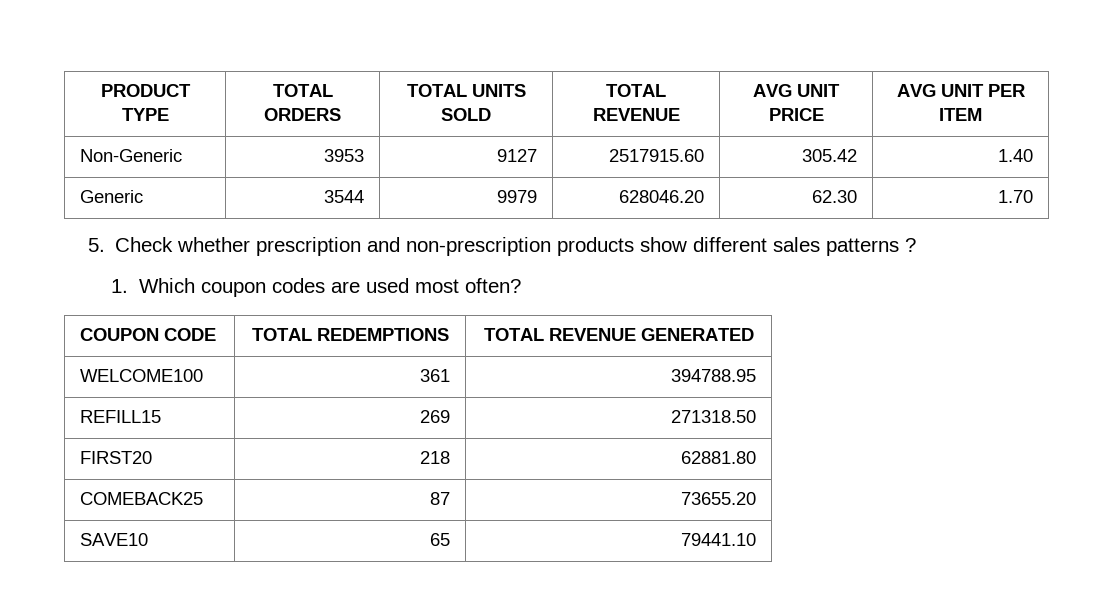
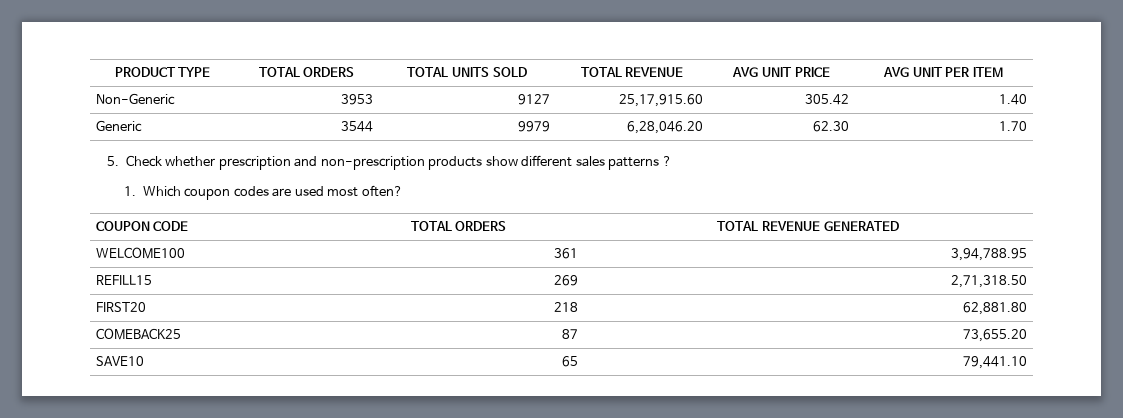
[609,149,705,162] 2517915.60 -> [619,94,704,107] 25,17,915.60
[619,190,705,203] 628046.20 -> [627,121,704,134] 6,28,046.20
[316,328,449,341] REDEMPTIONS -> [455,221,507,231] ORDERS
[671,369,757,382] 394788.95 -> [951,248,1028,261] 3,94,788.95
[671,410,757,423] 271318.50 -> [951,275,1028,288] 2,71,318.50
[681,451,757,464] 62881.80 -> [963,302,1028,315] 62,881.80
[681,492,757,505] 73655.20 -> [963,329,1028,342] 73,655.20
[681,533,757,546] 79441.10 -> [963,356,1028,369] 79,441.10

